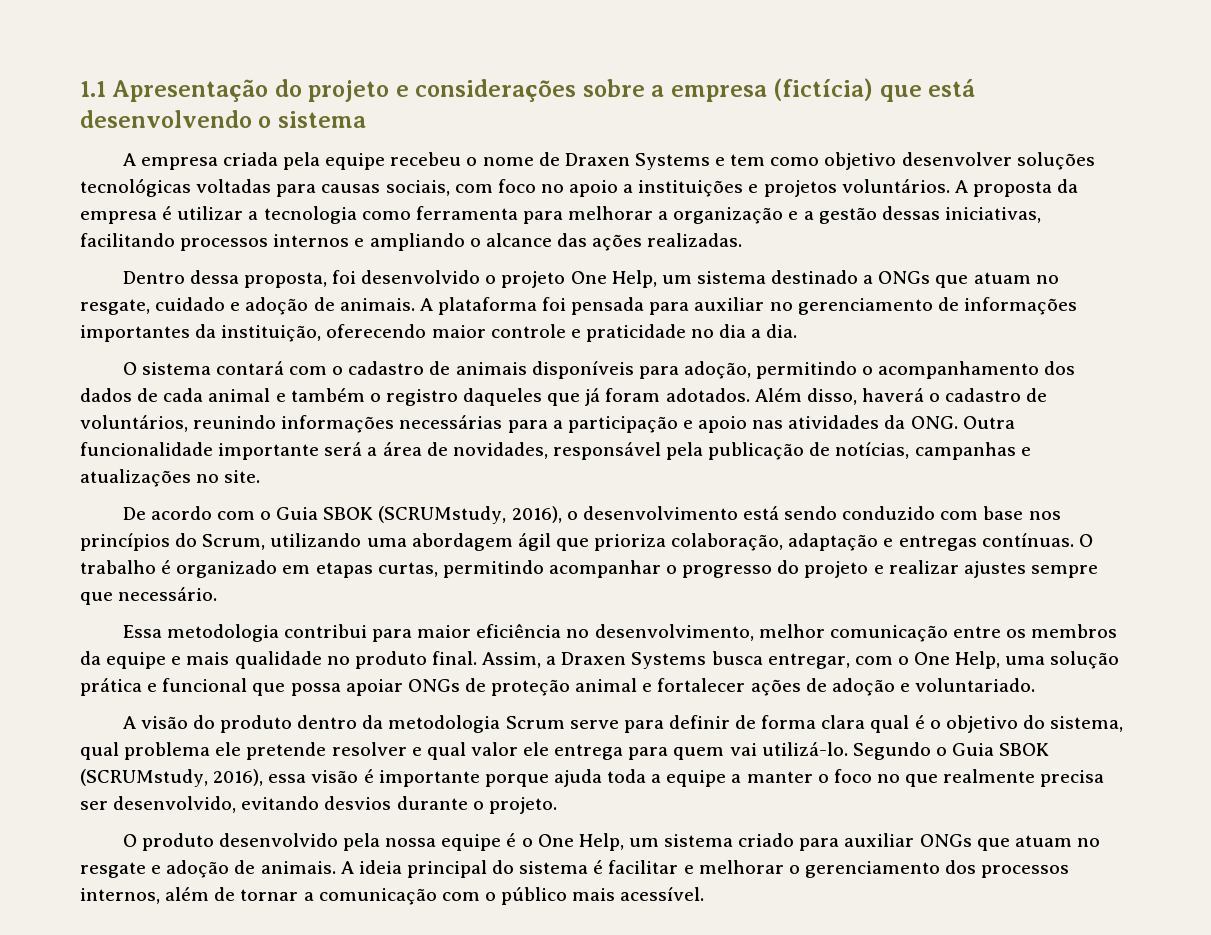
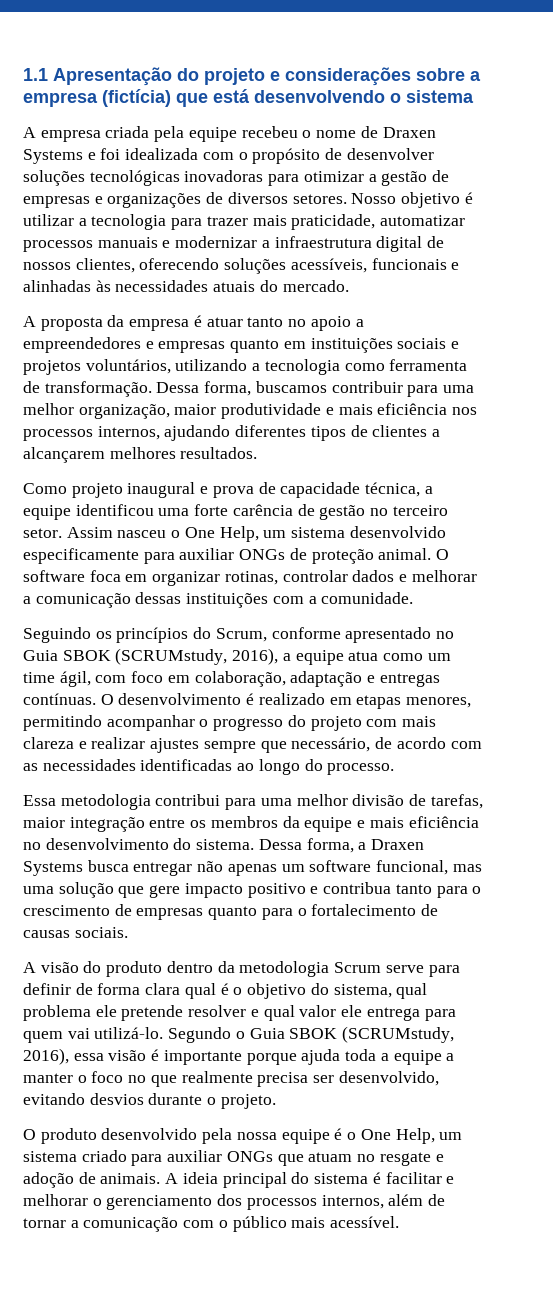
[730,152,1095,170] [80,178,950,197] tem como objetivo desenvolver soluções tecnológicas voltadas para causas sociais, com foco no apoio a instituições e projetos voluntários. -> [100,148,434,164] [23,170,450,186] [23,192,473,208] [23,214,466,230] [23,236,445,252] [23,258,460,274] [23,280,349,292] foi idealizada com o propósito de desenvolver soluções tecnológicas inovadoras para otimizar a gestão de empresas e organizações de diversos setores. Nosso objetivo é utilizar a tecnologia para trazer mais praticidade, automatizar processos manuais e modernizar a infraestrutura digital de nossos clientes, oferecendo soluções acessíveis, funcionais e alinhadas às necessidades atuais do mercado. //
[177,206,1041,224] [80,233,743,251] [122,270,1059,288] [80,297,1077,315] [80,324,798,342] [122,361,1076,379] [80,388,1048,406] [80,415,1015,433] [80,442,1031,460] [80,469,261,487] [122,506,1061,524] [80,533,667,551] utilizar a tecnologia como ferramenta para melhorar a organização e a gestão dessas iniciativas, facilitando processos internos e ampliando o alcance das ações realizadas. // Dentro dessa proposta, foi desenvolvido o projeto One Help, um sistema destinado a ONGs que atuam no resgate, cuidado e adoção de animais. A plataforma foi pensada para auxiliar no gerenciamento de informações importantes da instituição, oferecendo maior controle e praticidade no dia a dia. // O sistema contará com o cadastro de animais disponíveis para adoção, permitindo o acompanhamento dos dados de cada animal e também o registro daqueles que já foram adotados. Além disso, haverá o cadastro de voluntários, reunindo informações necessárias para a participação e apoio nas atividades da ONG. Outra funcionalidade importante será a área de novidades, responsável pela publicação de notícias, campanhas e atualizações no site. // De acordo com o Guia SBOK (SCRUMstudy, 2016), o desenvolvimento está sendo conduzido com base nos princípios do Scrum, utilizando uma abordagem ágil que prioriza -> [206,316,364,331] [23,337,460,353] [23,359,468,375] [23,381,475,397] [23,403,478,419] [23,425,441,441] [23,447,258,463] [23,482,433,498] [23,504,448,520] [23,526,446,542] [23,548,450,564] [23,570,477,586] [23,592,414,608] [23,627,455,643] [23,648,451,665] [23,671,190,687] atuar tanto no apoio a empreendedores e empresas quanto em instituições sociais e projetos voluntários, utilizando a tecnologia como ferramenta de transformação. Dessa forma, buscamos contribuir para uma melhor organização, maior produtividade e mais eficiência nos processos internos, ajudando diferentes tipos de clientes a alcançarem melhores resultados. // Como projeto inaugural e prova de capacidade técnica, a equipe identificou uma forte carência de gestão no terceiro setor. Assim nasceu o One Help, um sistema desenvolvido especificamente para auxiliar ONGs de proteção animal. O software foca em organizar rotinas, controlar dados e melhorar a comunicação dessas instituições com a comunidade. // Seguindo os princípios do Scrum, conforme apresentado no Guia SBOK (SCRUMstudy, 2016), a equipe atua como um time ágil, com foco em
[80,560,278,578] trabalho é organizado -> [118,693,325,705] desenvolvimento é realizado
[377,562,438,577] curtas, -> [406,697,472,708] menores,
(869, 569) none -> [366,716,437,727] [23,737,74,749] com mais clareza
[118,587,218,601] [122,624,948,642] necessário. // Essa metodologia contribui para maior eficiência no desenvolvimento, melhor comunicação -> [291,737,482,752] [23,759,395,775] [23,794,483,810] [23,817,145,832] necessário, de acordo com as necessidades identificadas ao longo do processo. // Essa metodologia contribui para uma melhor divisão de tarefas, maior integração
[234,651,1120,669] [80,678,1036,696] qualidade no produto final. Assim, a Draxen Systems busca entregar, com o One Help, uma solução prática e funcional que possa apoiar ONGs de proteção animal e fortalecer ações de adoção e voluntariado. -> [408,816,479,828] [23,838,425,853] [23,860,482,876] [23,882,482,898] [23,904,439,920] [23,927,128,938] eficiência no desenvolvimento do sistema. Dessa forma, a Draxen Systems busca entregar não apenas um software funcional, mas uma solução que gere impacto positivo e contribua tanto para o crescimento de empresas quanto para o fortalecimento de causas sociais.

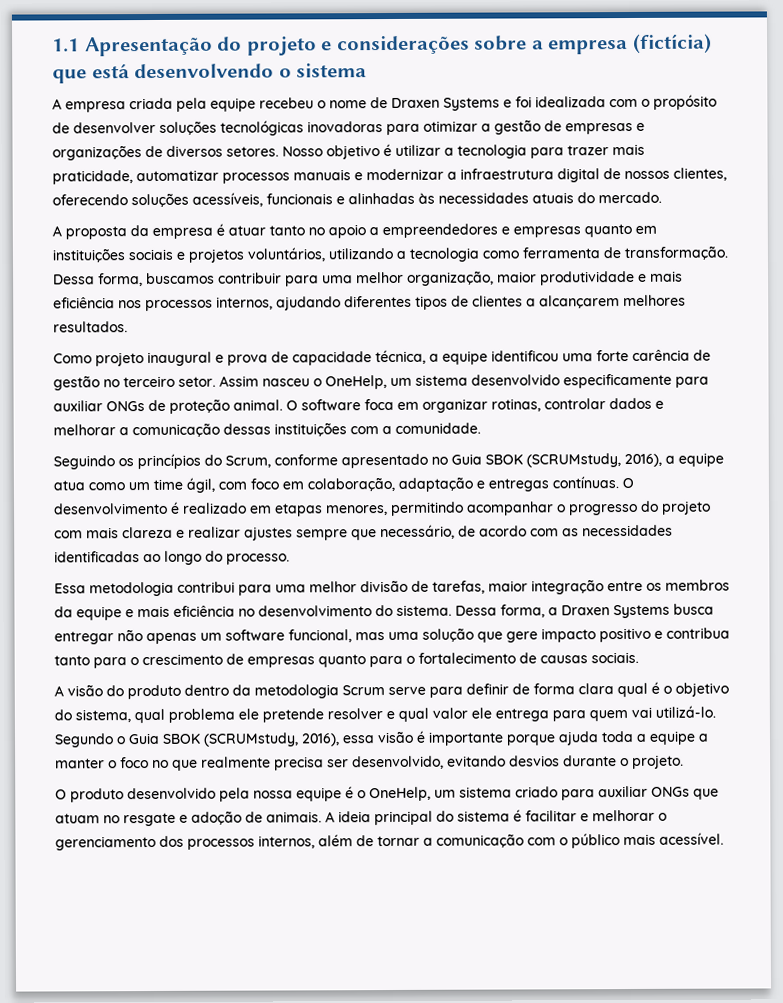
[184,526,259,542] One Help, -> [325,375,387,390] OneHelp,
[360,1128,435,1144] One Help, -> [369,786,431,802] OneHelp,

